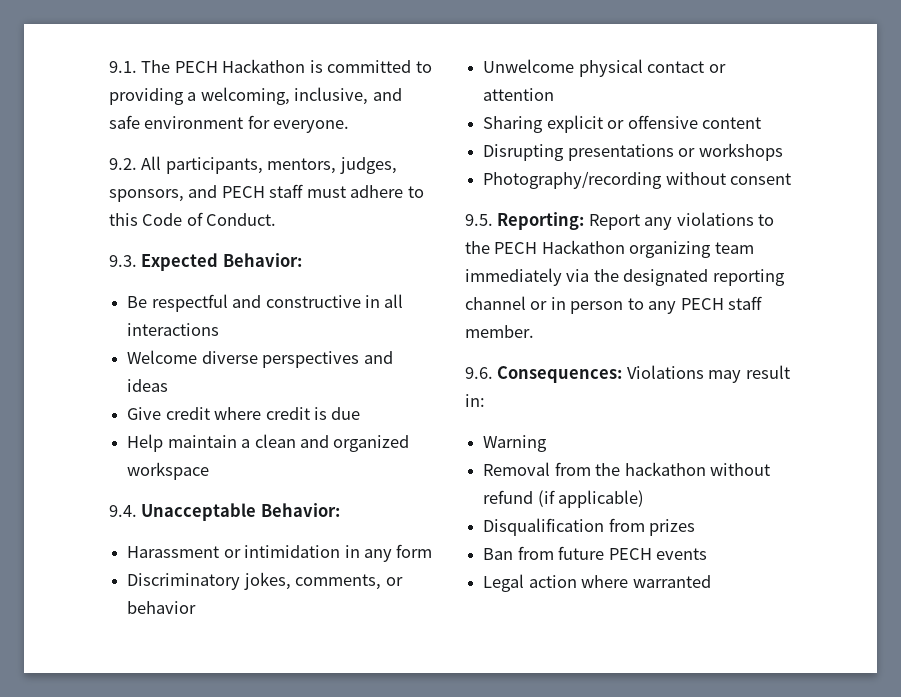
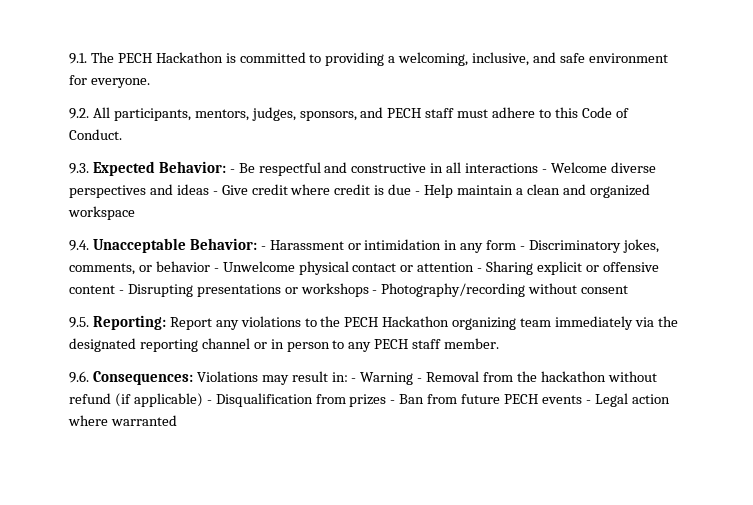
(302, 260) // -> [229,169,235,173] -
(220, 329) // -> [542,169,548,173] -
(169, 385) // -> [212,191,218,195] -
(361, 413) // -> [415,191,421,195] -
(340, 510) // -> [260,246,266,250] -
(433, 551) // -> [520,246,526,250] -
(197, 607) // -> [213,268,219,272] -
(555, 94) // -> [477,268,483,272] -
(761, 123) // -> [118,290,124,294] -
(783, 152) // -> [372,290,378,294] -
(485, 400) // -> [351,378,357,382] -
(548, 443) // -> [417,378,423,382] -
(645, 499) // -> [206,400,212,404] -
(696, 527) // -> [390,400,396,404] -
(707, 554) // -> [585,400,591,404] -

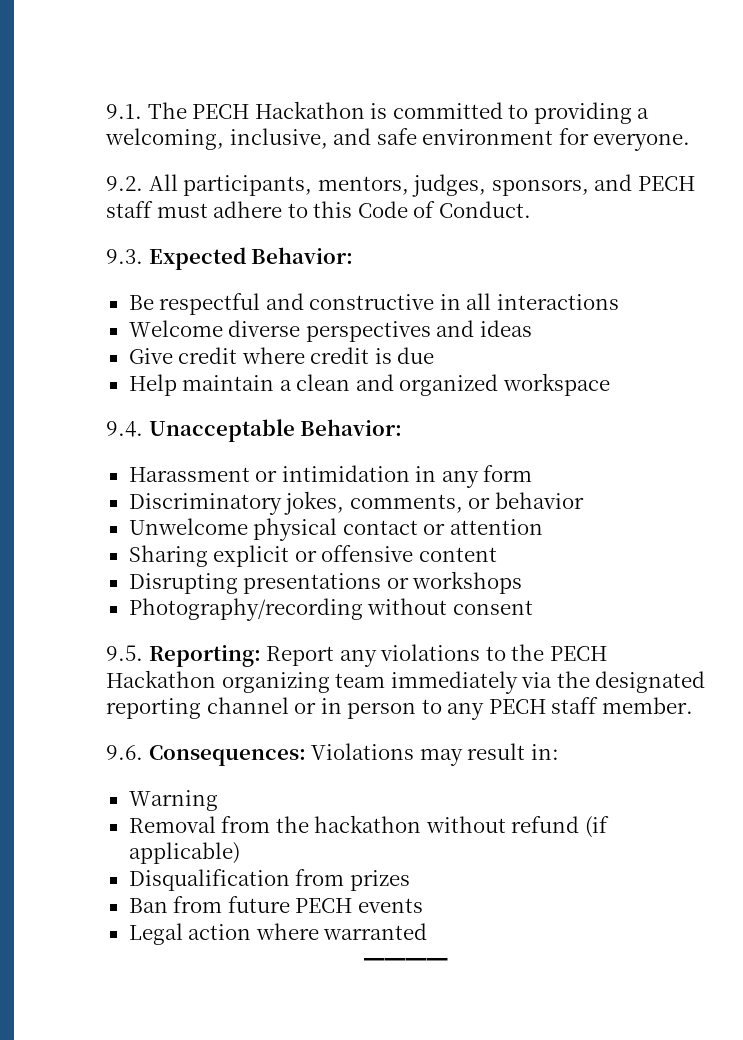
[229,169,235,173] - -> (354, 255) //
[542,169,548,173] - -> (619, 302) //
[212,191,218,195] - -> (532, 328) //
[415,191,421,195] - -> (435, 355) //
[260,246,266,250] - -> (403, 427) //
[520,246,526,250] - -> (533, 473) //
[213,268,219,272] - -> (584, 500) //
[477,268,483,272] - -> (543, 527) //
[118,290,124,294] - -> (497, 554) //
[372,290,378,294] - -> (523, 582) //
[351,378,357,382] - -> (559, 752) //
[417,378,423,382] - -> (218, 800) //
[206,400,212,404] - -> (240, 853) //
[390,400,396,404] - -> (410, 880) //
[585,400,591,404] - -> (423, 905) //
(177, 420) none -> [364,958,448,967] // ━━━━

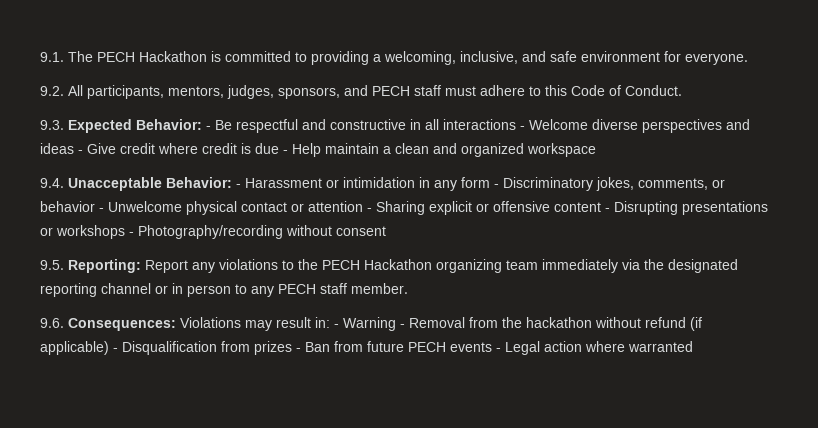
(354, 255) // -> [206,126,211,130] -
(619, 302) // -> [520,126,525,130] -
(532, 328) // -> [78,150,83,154] -
(435, 355) // -> [283,150,288,154] -
(403, 427) // -> [236,184,241,188] -
(533, 473) // -> [494,184,499,188] -
(584, 500) // -> [99,208,104,212] -
(543, 527) // -> [367,208,372,212] -
(497, 554) // -> [605,208,610,212] -
(523, 582) // -> [129,232,134,236] -
(559, 752) // -> [334,324,339,328] -
(218, 800) // -> [400,324,405,328] -
(240, 853) // -> [113,348,118,352] -
(410, 880) // -> [296,348,301,352] -
(423, 905) // -> [496,348,501,352] -
[364,958,448,967] // ━━━━ -> (693, 346) none

